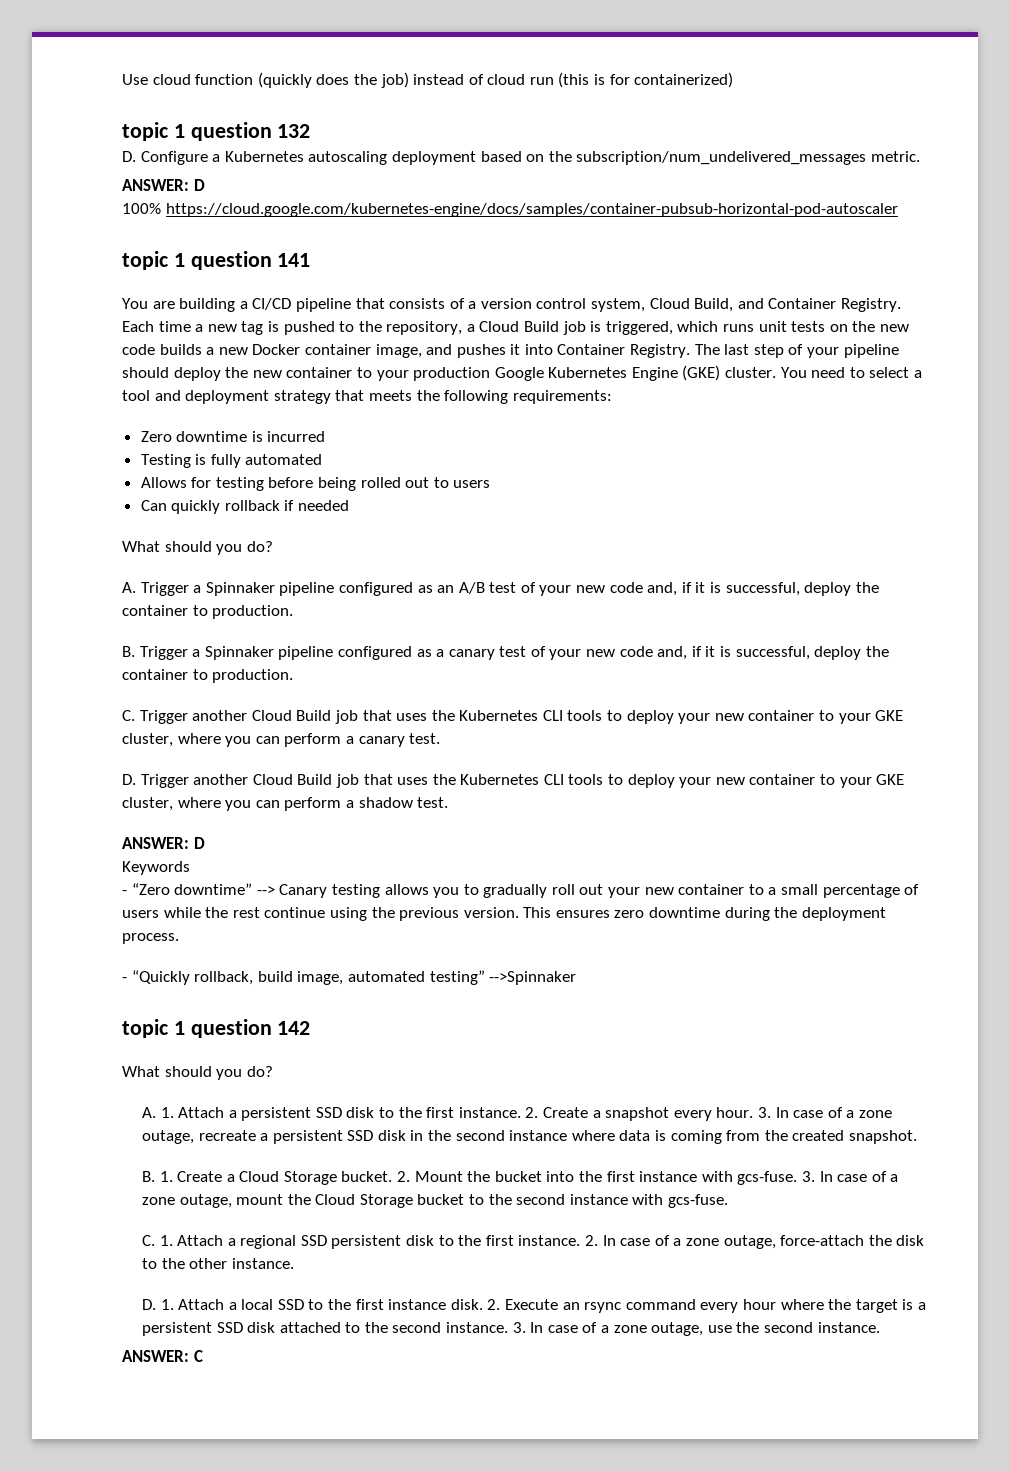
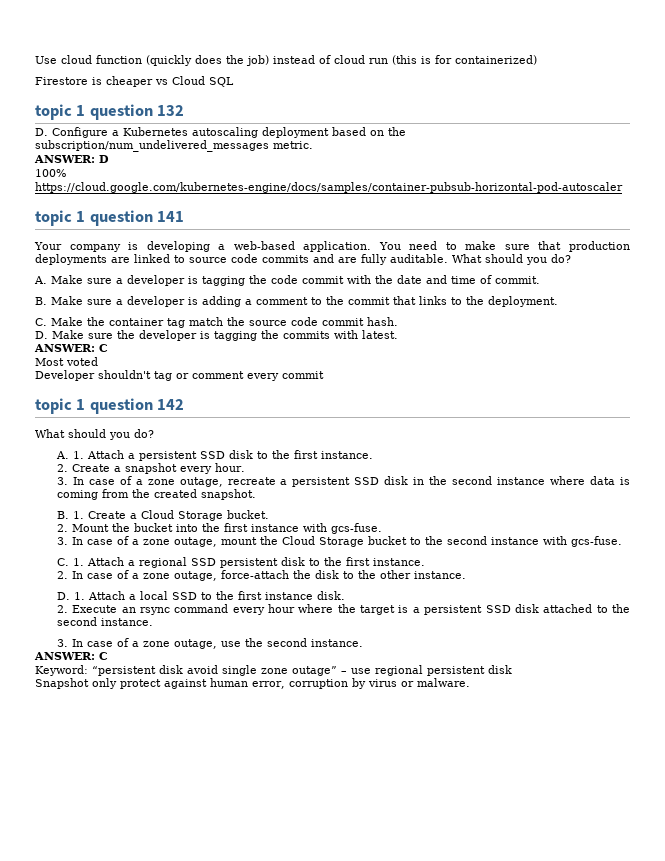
(734, 80) none -> [35,76,234,87] // Firestore is cheaper vs Cloud SQL
[122,298,902,312] [122,321,909,335] [122,344,899,358] [122,365,923,381] [122,390,612,404] [140,431,326,442] [140,454,323,468] [140,477,491,491] [140,500,350,514] [122,541,273,555] [122,582,879,596] [122,605,294,619] [122,646,889,660] [122,669,294,683] [122,710,904,724] [122,733,441,747] [122,774,905,788] [122,797,449,811] [122,837,205,849] [122,861,190,875] [122,883,920,898] [122,907,886,921] [122,933,179,944] [122,970,577,985] You are building a CI/CD pipeline that consists of a version control system, Cloud Build, and Container Registry. Each time a new tag is pushed to the repository, a Cloud Build job is triggered, which runs unit tests on the new code builds a new Docker container image, and pushes it into Container Registry. The last step of your pipeline should deploy the new container to your production Google Kubernetes Engine (GKE) cluster. You need to select a tool and deployment strategy that meets the following requirements: // Zero downtime is incurred // Testing is fully automated // Allows for testing before being rolled out to users // Can quickly rollback if needed // What should you do? // A. Trigger a Spinnaker pipeline configured as an A/B test of your new code and, if it is successful, deploy the container to production. // B. Trigger a Spinnaker pipeline configured as a canary test of your new code and, if it is successful, deploy the container to production. // C. Trigger another Cloud Build job that uses the Kubernetes CLI tools to deploy your new container to your GKE cluster, where you can perform a canary test. // D. Trigger another Cloud Build job that uses the Kubernetes CLI tools to deploy your new container to your GKE cluster, where you can perform a shadow test. // ANSWER: D // Keywords // - “Zero downtime” --> Canary testing allows you to gradually roll out your new container to a small percentage of users while the rest continue using the previous version. This ensures zero downtime during the deployment process. // - “Quickly rollback, build image, automated testing” -->Spinnaker -> [34,241,631,252] [35,254,571,265] [34,275,540,286] [35,296,558,307] [35,317,398,328] [35,330,398,341] [34,344,108,352] [35,357,98,366] [35,370,324,381] Your company is developing a web-based application. You need to make sure that production deployments are linked to source code commits and are fully auditable. What should you do? // A. Make sure a developer is tagging the code commit with the date and time of commit. // B. Make sure a developer is adding a comment to the commit that links to the deployment. // C. Make the container tag match the source code commit hash. // D. Make sure the developer is tagging the commits with latest. // ANSWER: C // Most voted // Developer shouldn't tag or comment every commit
(521, 1112) none -> (373, 455) //
(754, 1112) none -> (245, 467) //
(393, 1176) none -> (269, 514) //
(798, 1178) none -> (382, 528) //
(581, 1240) none -> (425, 562) //
(483, 1304) none -> (345, 595) //
(509, 1327) none -> (153, 622) //
(203, 1356) none -> [35,665,512,676] [35,678,470,689] // Keyword: “persistent disk avoid single zone outage” – use regional persistent disk // Snapshot only protect against human error, corruption by virus or malware.

